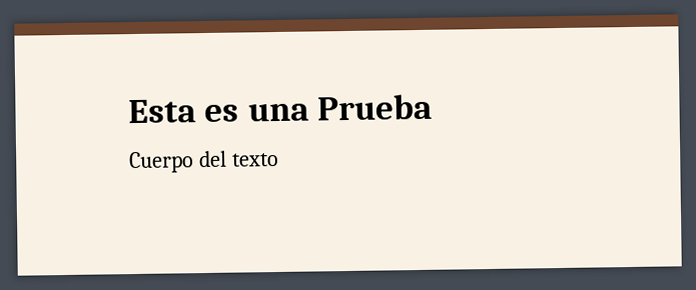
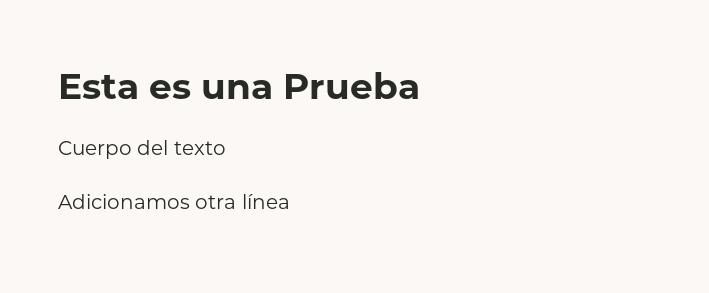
(279, 159) none -> [58,194,290,209] // Adicionamos otra línea

